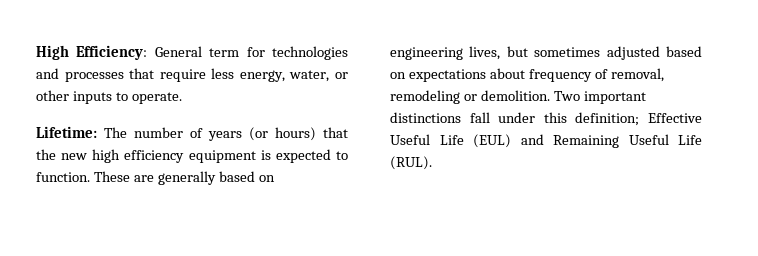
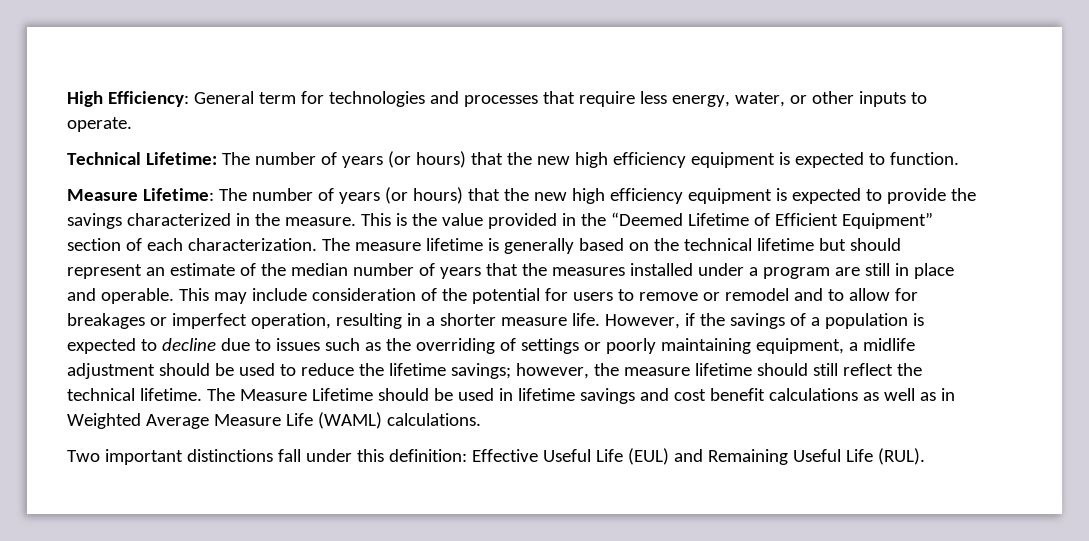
(182, 98) none -> [67,152,141,165] Technical
[93,171,275,185] [390,46,702,60] [390,68,664,82] [390,90,550,104] These are generally based on engineering lives, but sometimes adjusted based on expectations about frequency of removal, remodeling or demolition. -> [67,187,976,204] [67,212,933,229] [67,238,901,254] [67,263,954,279] [67,288,918,304] [67,313,924,329] [67,338,915,354] [67,363,922,379] [67,388,955,404] [67,412,481,429] // Measure Lifetime: The number of years (or hours) that the new high efficiency equipment is expected to provide the savings characterized in the measure. This is the value provided in the “Deemed Lifetime of Efficient Equipment” section of each characterization. The measure lifetime is generally based on the technical lifetime but should represent an estimate of the median number of years that the measures installed under a program are still in place and operable. This may include consideration of the potential for users to remove or remodel and to allow for breakages or imperfect operation, resulting in a shorter measure life. However, if the savings of a population is expected to decline due to issues such as the overriding of settings or poorly maintaining equipment, a midlife adjustment should be used to reduce the lifetime savings; however, the measure lifetime should still reflect the technical lifetime. The Measure Lifetime should be used in lifetime savings and cost benefit calculations as well as in Weighted Average Measure Life (WAML) calculations. //
[575,112,640,126] definition; -> [388,449,467,462] definition:

